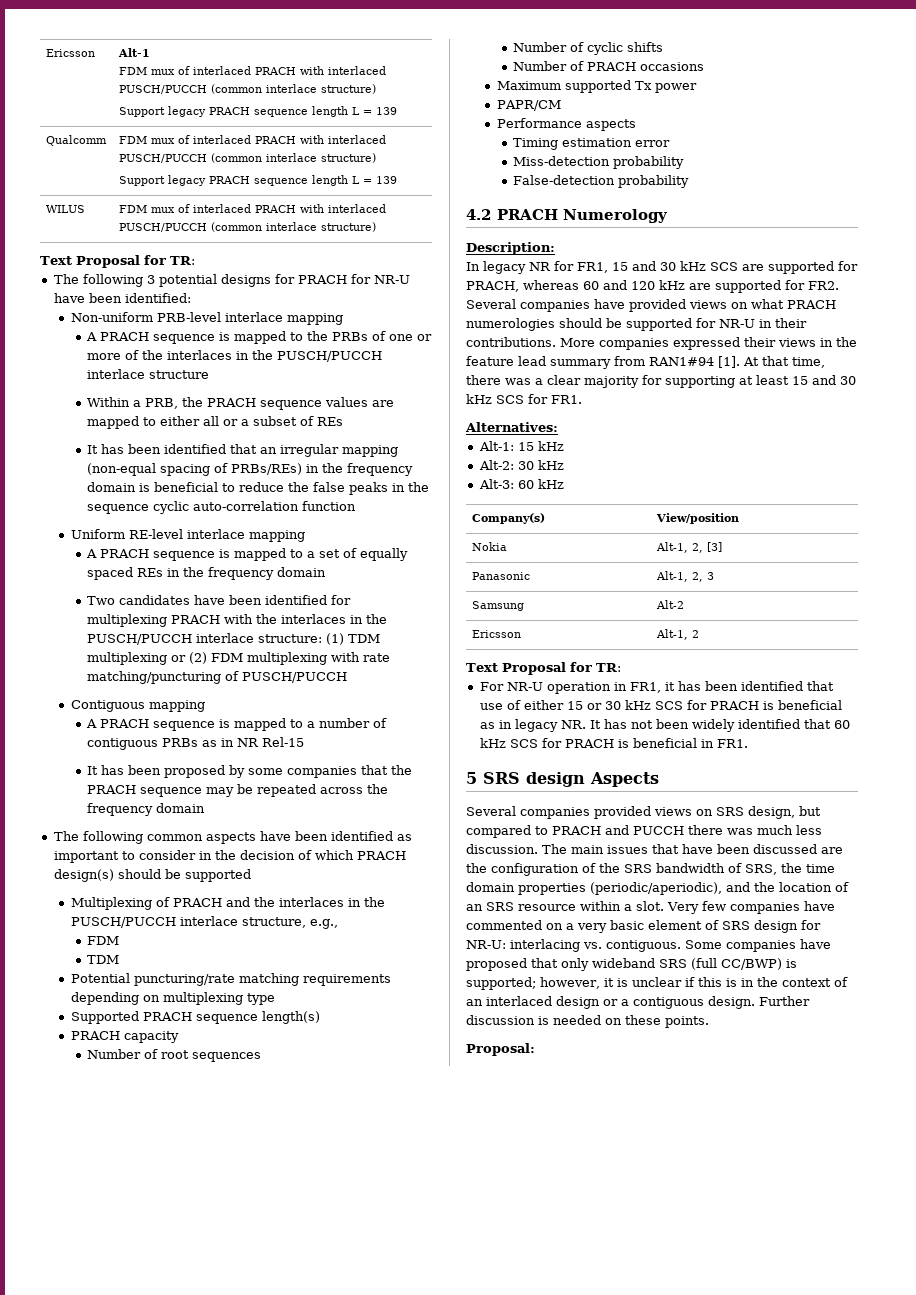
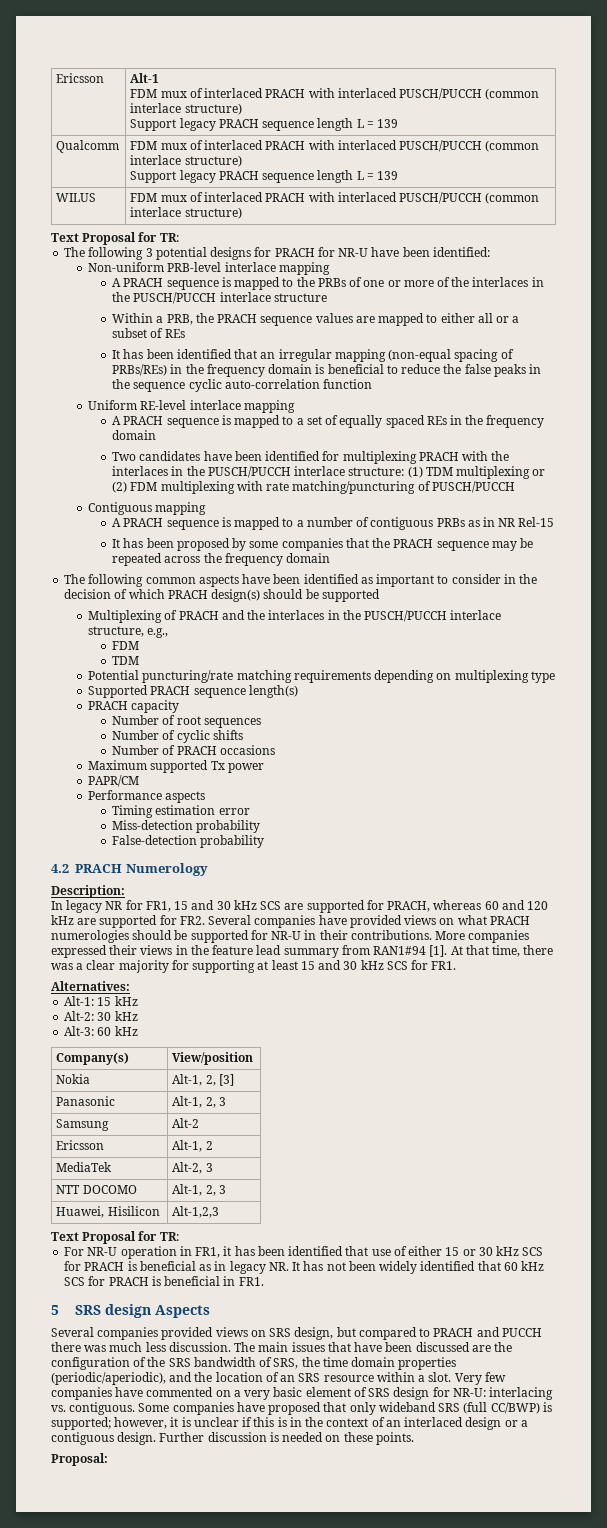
(700, 634) none -> [56,1162,113,1172] [172,1162,213,1174] [56,1185,137,1194] [172,1184,226,1196] [56,1206,160,1218] [172,1206,220,1218] // MediaTek | Alt-2, 3 // NTT DOCOMO | Alt-1, 2, 3 // Huawei, Hisilicon | Alt-1,2,3

